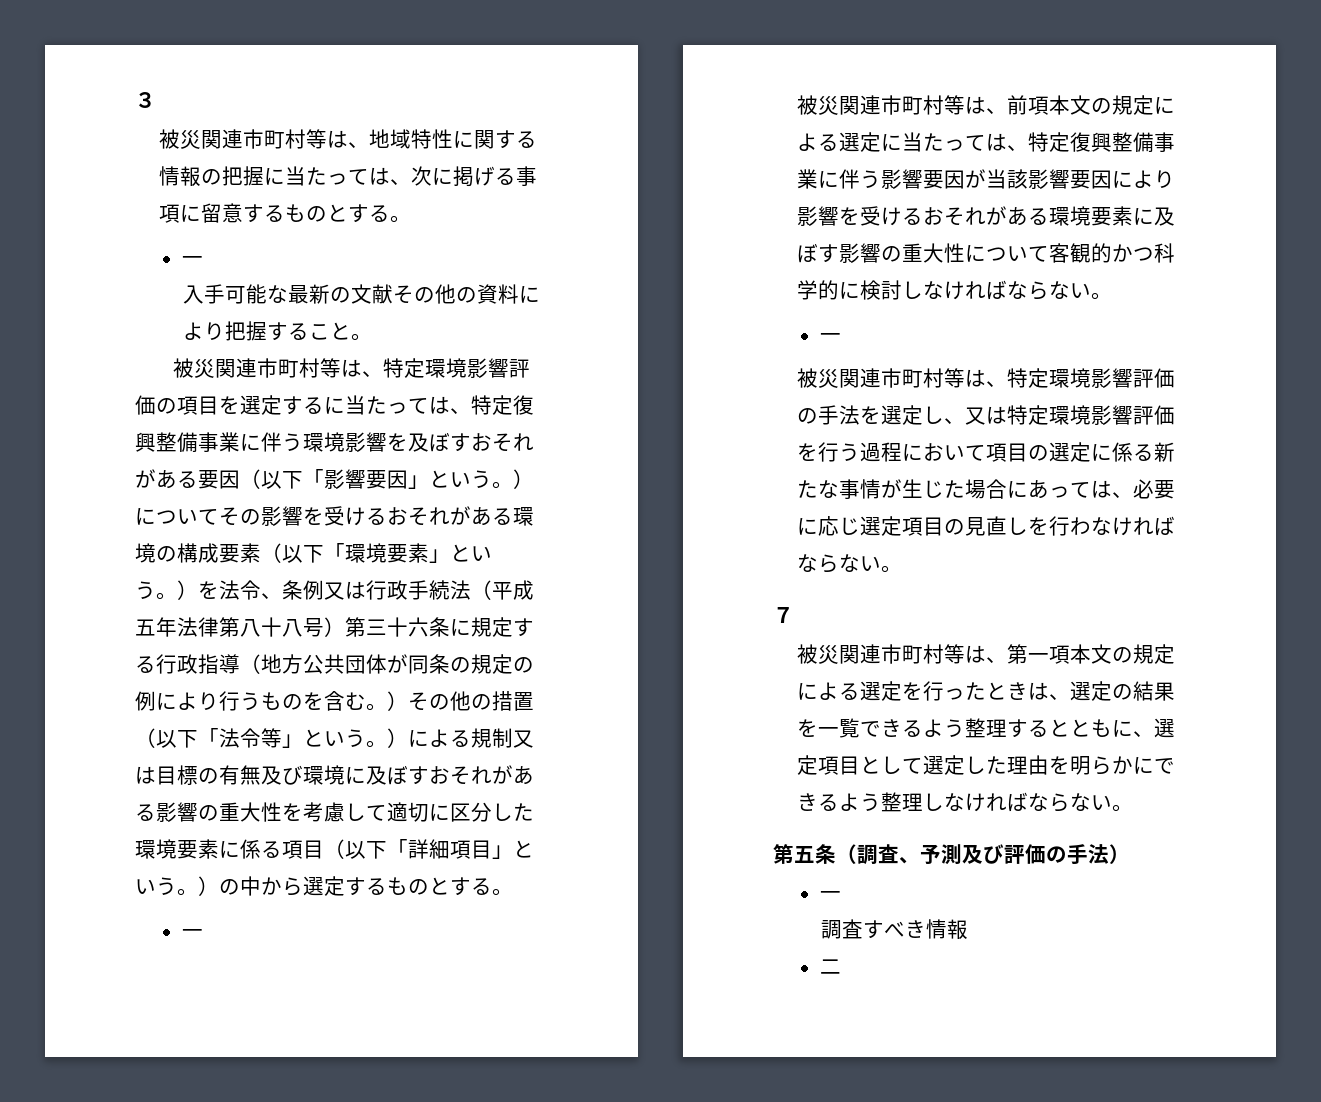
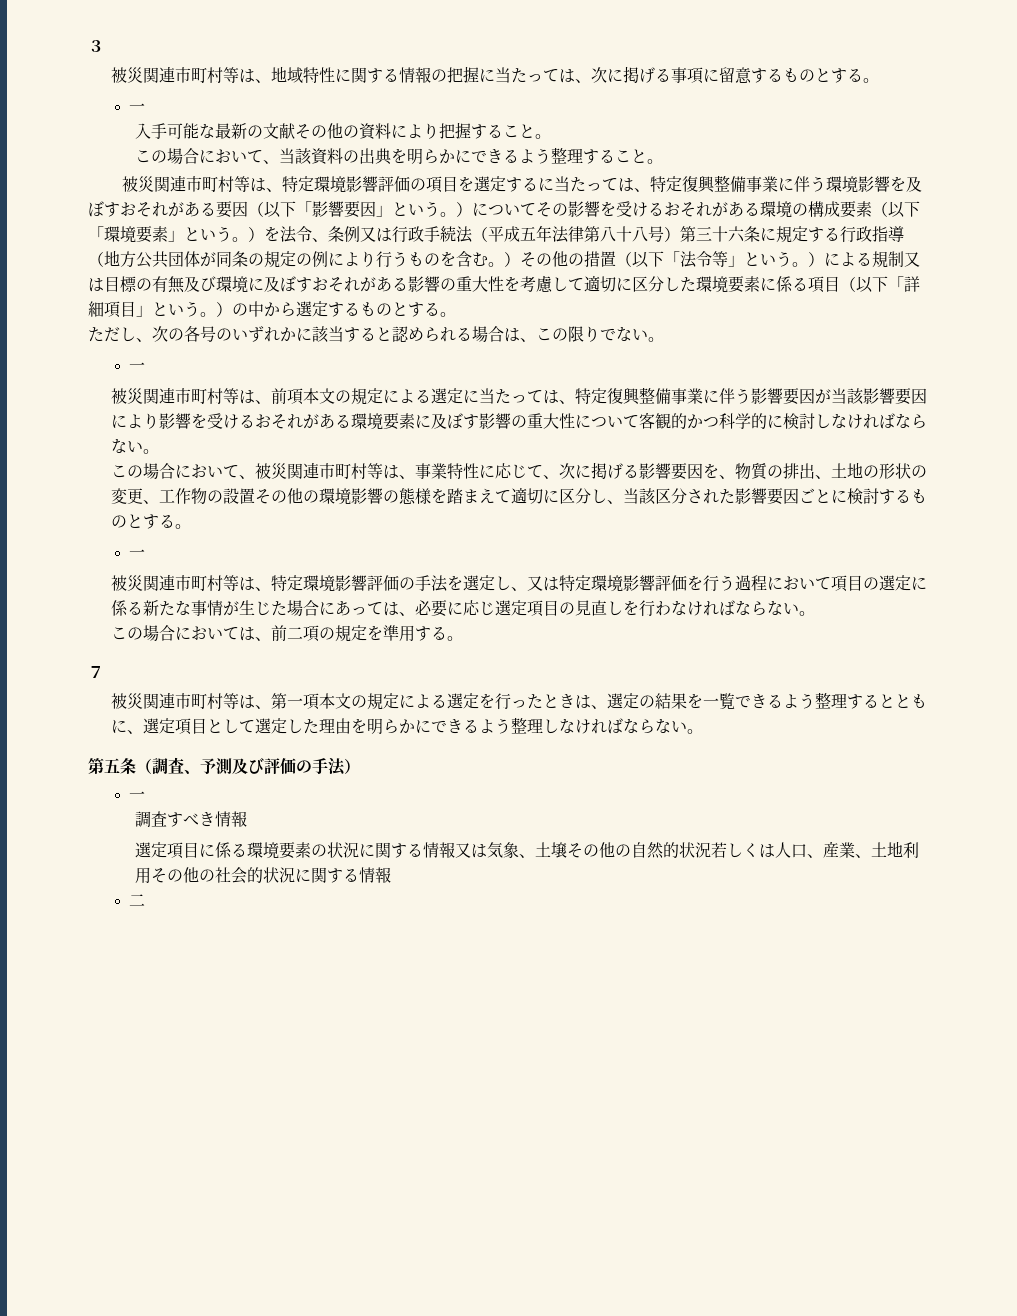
(372, 337) none -> [134,147,663,165] // この場合において、当該資料の出典を明らかにできるよう整理すること。
(513, 892) none -> [88,326,664,343] // ただし、次の各号のいずれかに該当すると認められる場合は、この限りでない。
(1112, 296) none -> [111,462,928,480] [111,487,928,505] [111,514,192,529] // この場合において、被災関連市町村等は、事業特性に応じて、次に掲げる影響要因を、物質の排出、土地の形状の変更、工作物の設置その他の環境影響の態様を踏まえて適切に区分し、当該区分された影響要因ごとに検討するものとする。
(902, 569) none -> [111,625,464,642] // この場合においては、前二項の規定を準用する。
(968, 929) none -> [134,841,919,859] [134,867,391,884] // 選定項目に係る環境要素の状況に関する情報又は気象、土壌その他の自然的状況若しくは人口、産業、土地利用その他の社会的状況に関する情報

